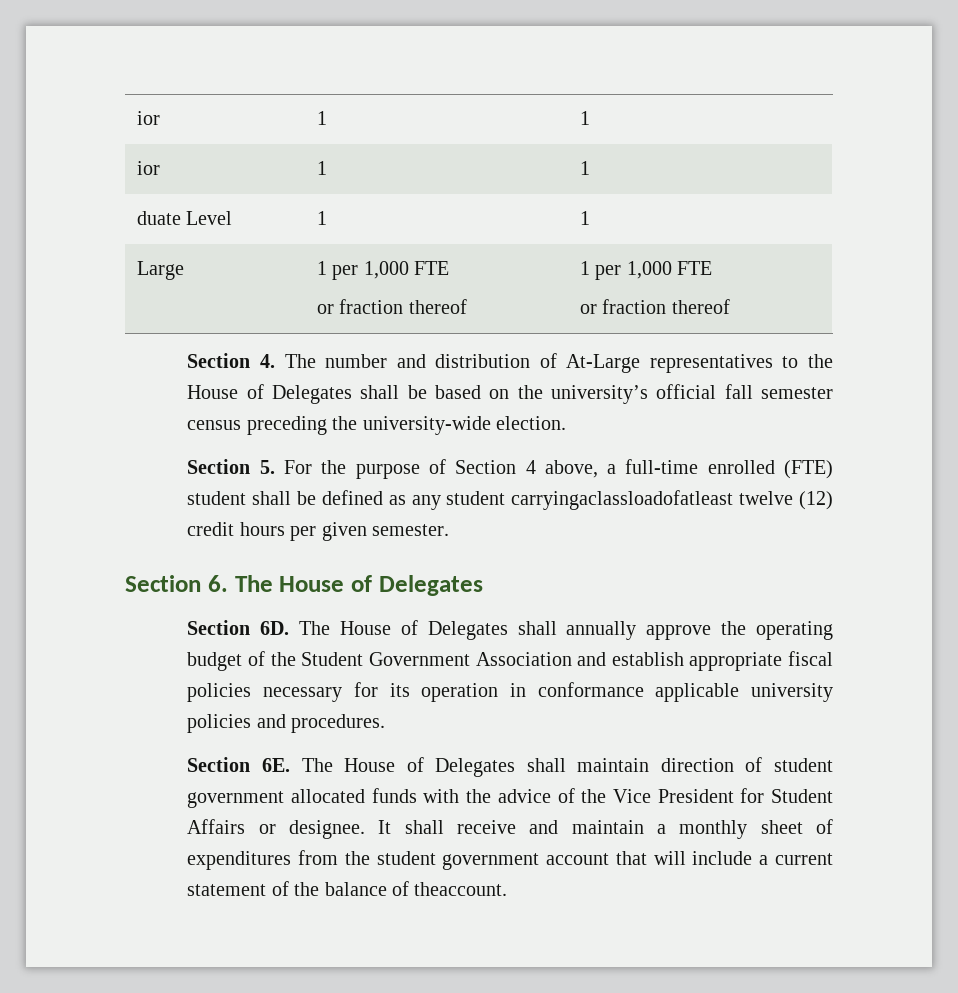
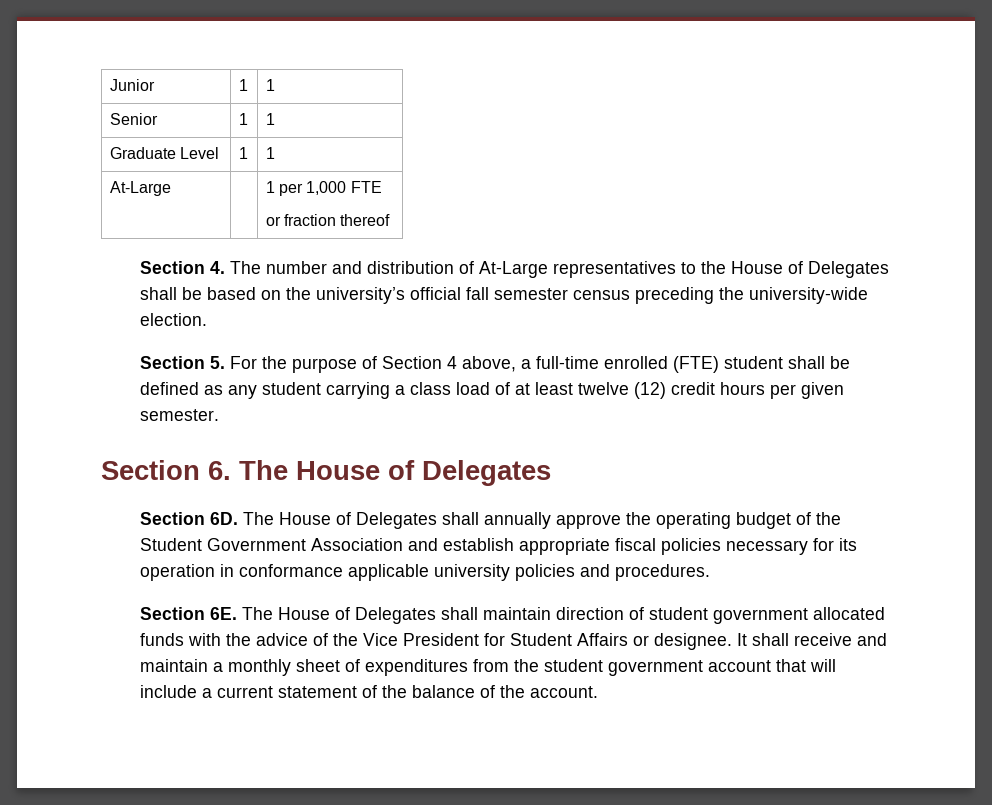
[136,111,160,125] [316,111,327,125] [579,111,590,125] [136,161,160,175] [316,161,327,175] [579,161,590,175] [136,211,181,225] ior | 1 | 1 // ior | 1 | 1 // duate -> [109,79,155,91] [238,79,248,91] [265,79,275,91] [109,113,158,125] [238,113,248,125] [265,113,275,125] [109,147,176,159] Junior | 1 | 1 // Senior | 1 | 1 // Graduate
[136,261,184,280] [316,261,450,280] [316,299,467,314] Large | 1 per 1,000 FTE // or fraction thereof -> [109,181,171,196] At-Large |
[511,490,734,510] carryingaclassloadofatleast -> [326,382,574,399] carrying a class load of at least
[414,882,508,896] theaccount. -> [500,685,599,698] the account.

